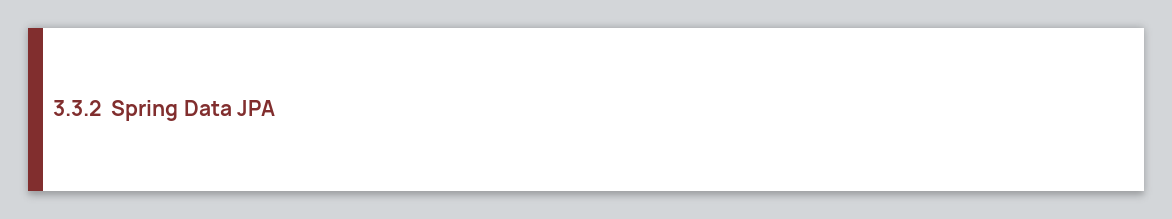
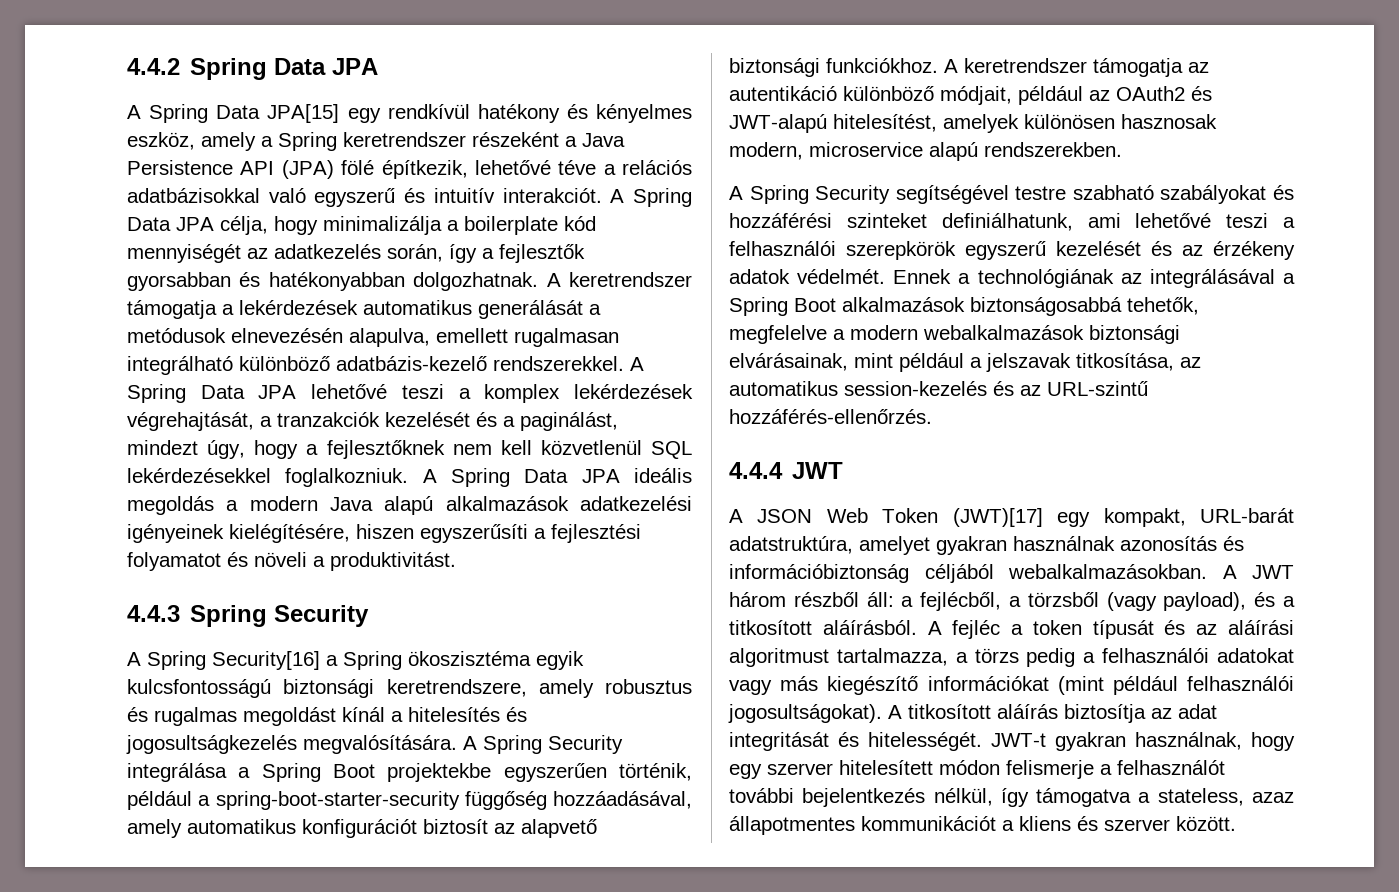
[53,100,276,121] 3.3.2 Spring Data JPA -> [127,58,379,80] [127,104,692,123] [127,132,625,151] [127,160,692,179] [127,188,692,207] [127,216,596,235] [127,244,585,263] [127,272,692,291] [127,300,601,319] [127,328,619,347] [127,356,644,375] [127,384,693,403] [127,412,618,431] [127,440,692,459] [127,468,692,487] [127,496,692,515] [127,524,641,543] [127,552,456,571] [127,605,370,627] [127,651,584,670] [127,679,692,698] [127,707,527,726] [126,735,623,754] [127,763,692,782] [127,791,692,810] [127,819,597,838] [729,58,1209,77] [729,86,1212,105] [729,114,1217,133] [729,142,1122,161] [729,185,1294,204] [729,213,1295,231] [729,241,1295,260] [729,269,1295,288] [729,297,1199,316] [729,325,1180,344] [729,353,1201,372] [729,381,1148,396] [729,409,932,424] [729,462,844,479] [729,508,1294,527] [729,536,1244,555] [729,564,1294,583] [729,592,1295,611] [729,620,1294,639] [729,648,1294,667] [729,676,1294,695] [728,704,1217,723] [729,732,1295,751] [729,760,1225,779] [729,788,1294,807] [729,816,1236,835] 4.4.2 Spring Data JPA // A Spring Data JPA[15] egy rendkívül hatékony és kényelmes eszköz, amely a Spring keretrendszer részeként a Java Persistence API (JPA) fölé építkezik, lehetővé téve a relációs adatbázisokkal való egyszerű és intuitív interakciót. A Spring Data JPA célja, hogy minimalizálja a boilerplate kód mennyiségét az adatkezelés során, így a fejlesztők gyorsabban és hatékonyabban dolgozhatnak. A keretrendszer támogatja a lekérdezések automatikus generálását a metódusok elnevezésén alapulva, emellett rugalmasan integrálható különböző adatbázis-kezelő rendszerekkel. A Spring Data JPA lehetővé teszi a komplex lekérdezések végrehajtását, a tranzakciók kezelését és a paginálást, mindezt úgy, hogy a fejlesztőknek nem kell közvetlenül SQL lekérdezésekkel foglalkozniuk. A Spring Data JPA ideális megoldás a modern Java alapú alkalmazások adatkezelési igényeinek kielégítésére, hiszen egyszerűsíti a fejlesztési folyamatot és növeli a produktivitást. // 4.4.3 Spring Security // A Spring Security[16] a Spring ökoszisztéma egyik kulcsfontosságú biztonsági keretrendszere, amely robusztus és rugalmas megoldást kínál a hitelesítés és jogosultságkezelés megvalósítására. A Spring Security integrálása a Spring Boot projektekbe egyszerűen történik, például a spring-boot-starter-security függőség hozzáadásával, amely automatikus konfigurációt biztosít az alapvető biztonsági funkciókhoz. A keretrendszer támogatja az autentikáció különböző módjait, például az OAuth2 és JWT-alapú hitelesítést, amelyek különösen hasznosak modern, microservice alapú rendszerekben. // A Spring Security segítségével testre szabható szabályokat és hozzáférési szinteket definiálhatunk, ami lehetővé teszi a felhasználói szerepkörök egyszerű kezelését és az érzékeny adatok védelmét. Ennek a technológiának az integrálásával a Spring Boot alkalmazások biztonságosabbá tehetők, megfelelve a modern webalkalmazások biztonsági elvárásainak, mint például a jelszavak titkosítása, az automatikus session-kezelés és az URL-szintű hozzáférés-ellenőrzés. // 4.4.4 JWT // A JSON Web Token (JWT)[17] egy kompakt, URL-barát adatstruktúra, amelyet gyakran használnak azonosítás és információbiztonság céljából webalkalmazásokban. A JWT három részből áll: a fejlécből, a törzsből (vagy payload), és a titkosított aláírásból. A fejléc a token típusát és az aláírási algoritmust tartalmazza, a törzs pedig a felhasználói adatokat vagy más kiegészítő információkat (mint például felhasználói jogosultságokat). A titkosított aláírás biztosítja az adat integritását és hitelességét. JWT-t gyakran használnak, hogy egy szerver hitelesített módon felismerje a felhasználót további bejelentkezés nélkül, így támogatva a stateless, azaz állapotmentes kommunikációt a kliens és szerver között.

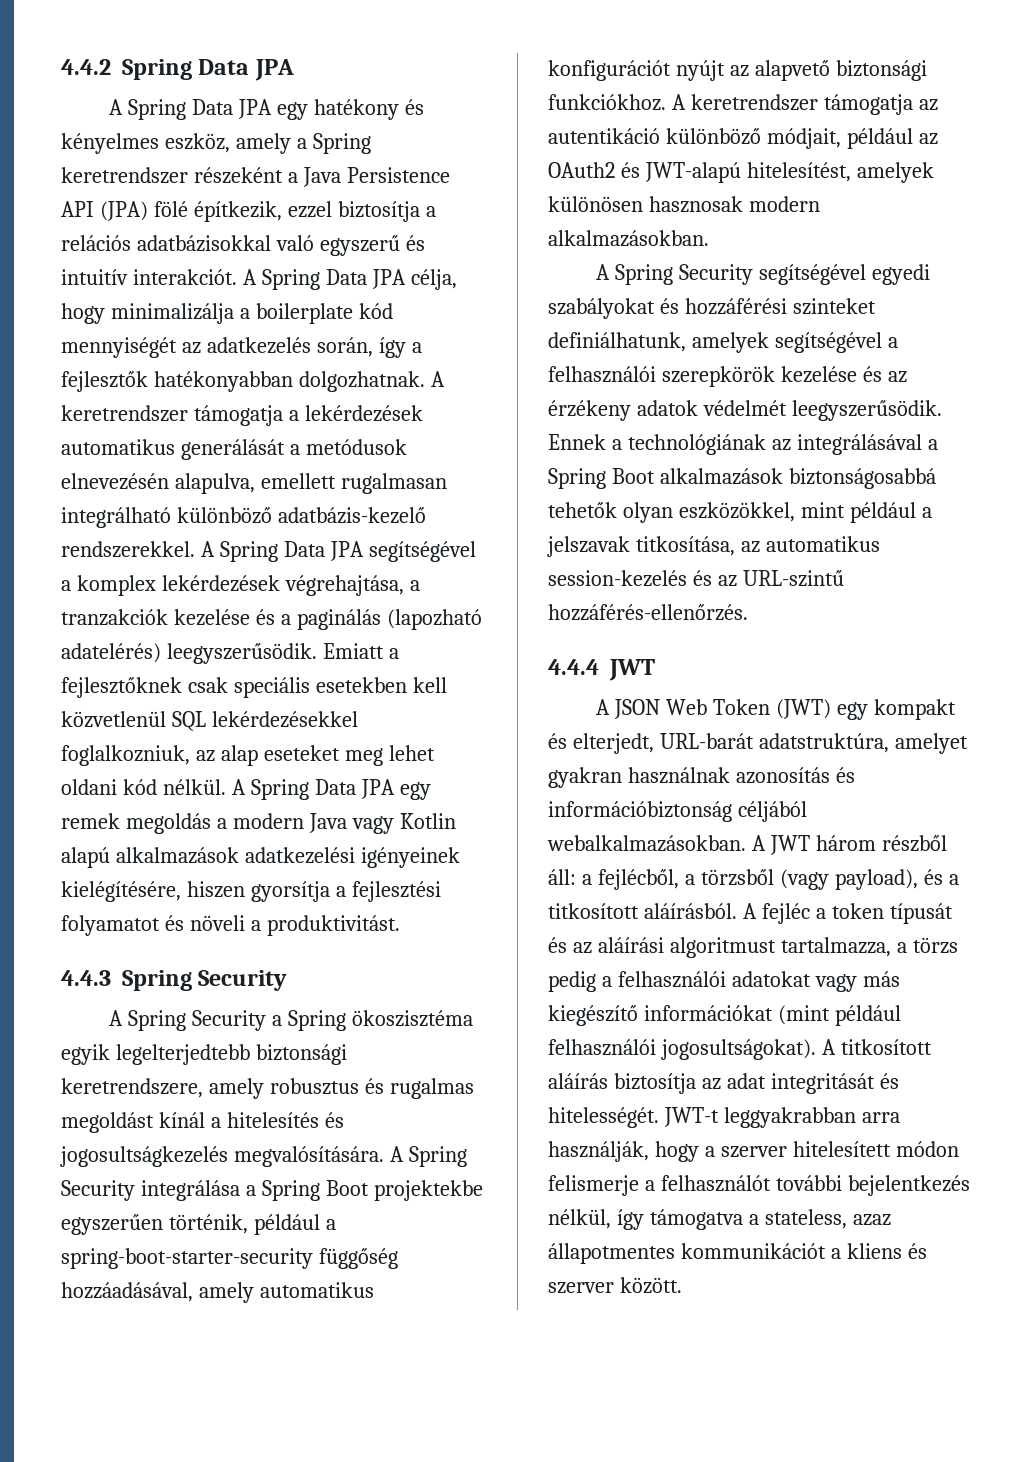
[267,104,470,123] JPA[15] egy rendkívül -> [238,99,309,120] JPA egy
[474,160,597,175] lehetővé téve -> [287,201,420,222] ezzel biztosítja
[127,272,261,291] gyorsabban és -> (148, 381) none
[311,384,444,399] lehetővé teszi -> [368,541,476,562] segítségével
[127,412,254,431] végrehajtását, -> [284,575,404,596] végrehajtása,
[385,412,618,431] [127,440,692,459] [127,468,692,487] kezelését és a paginálást, mindezt úgy, hogy a fejlesztőknek nem kell közvetlenül SQL lekérdezésekkel foglalkozniuk. A Spring Data JPA ideális -> [173,609,482,630] [61,643,399,664] [61,677,447,698] [61,711,358,731] [61,745,435,766] [61,779,431,800] [61,813,120,829] kezelése és a paginálás (lapozható adatelérés) leegyszerűsödik. Emiatt a fejlesztőknek csak speciális esetekben kell közvetlenül SQL lekérdezésekkel foglalkozniuk, az alap eseteket meg lehet oldani kód nélkül. A Spring Data JPA egy remek
(373, 504) none -> [351,813,456,834] vagy Kotlin
[420,524,528,543] egyszerűsíti -> [250,881,330,902] gyorsítja
[212,651,320,670] Security[16] -> [192,1010,267,1031] Security
[127,679,271,698] kulcsfontosságú -> [115,1044,250,1065] legelterjedtebb
[423,819,488,834] biztosít -> [675,60,725,81] nyújt
[729,142,1122,161] modern, microservice alapú rendszerekben. -> [748,196,820,212] [548,230,709,247] modern alkalmazásokban.
[1015,185,1154,200] testre szabható -> [872,264,931,285] egyedi
[1087,213,1269,228] ami lehetővé teszi -> [691,332,882,353] amelyek segítségével
[965,241,1141,260] egyszerű kezelését -> [780,366,857,383] kezelése
[797,269,886,284] védelmét. -> [702,400,942,421] védelmét leegyszerűsödik.
[1127,297,1199,315] [729,325,1180,344] [729,353,848,371] tehetők, megfelelve a modern webalkalmazások biztonsági elvárásainak, -> [548,502,795,523] tehetők olyan eszközökkel,
[952,508,1186,527] (JWT)[17] egy kompakt, -> [776,699,956,720] [548,733,654,754] (JWT) egy kompakt és elterjedt,
[1055,732,1295,751] [729,764,762,779] gyakran használnak, hogy egy -> [723,1107,900,1128] [548,1141,715,1162] leggyakrabban arra használják, hogy a

